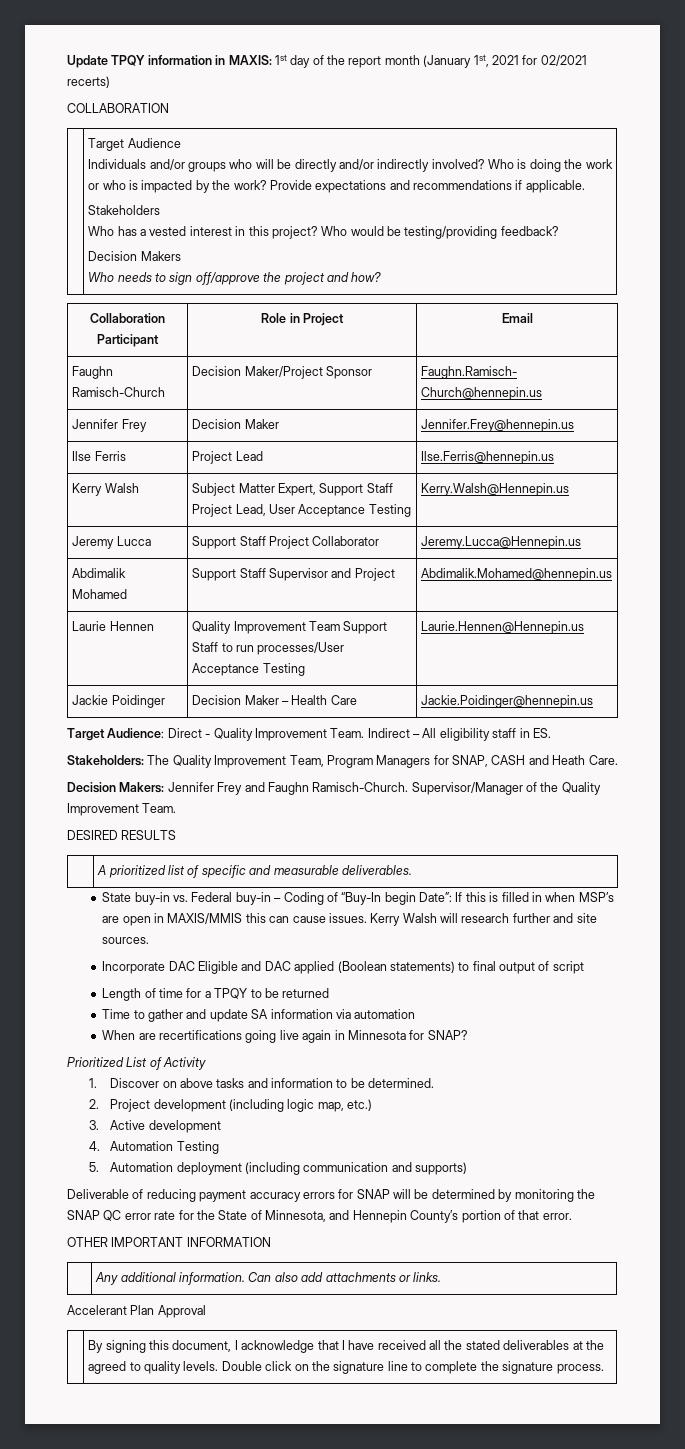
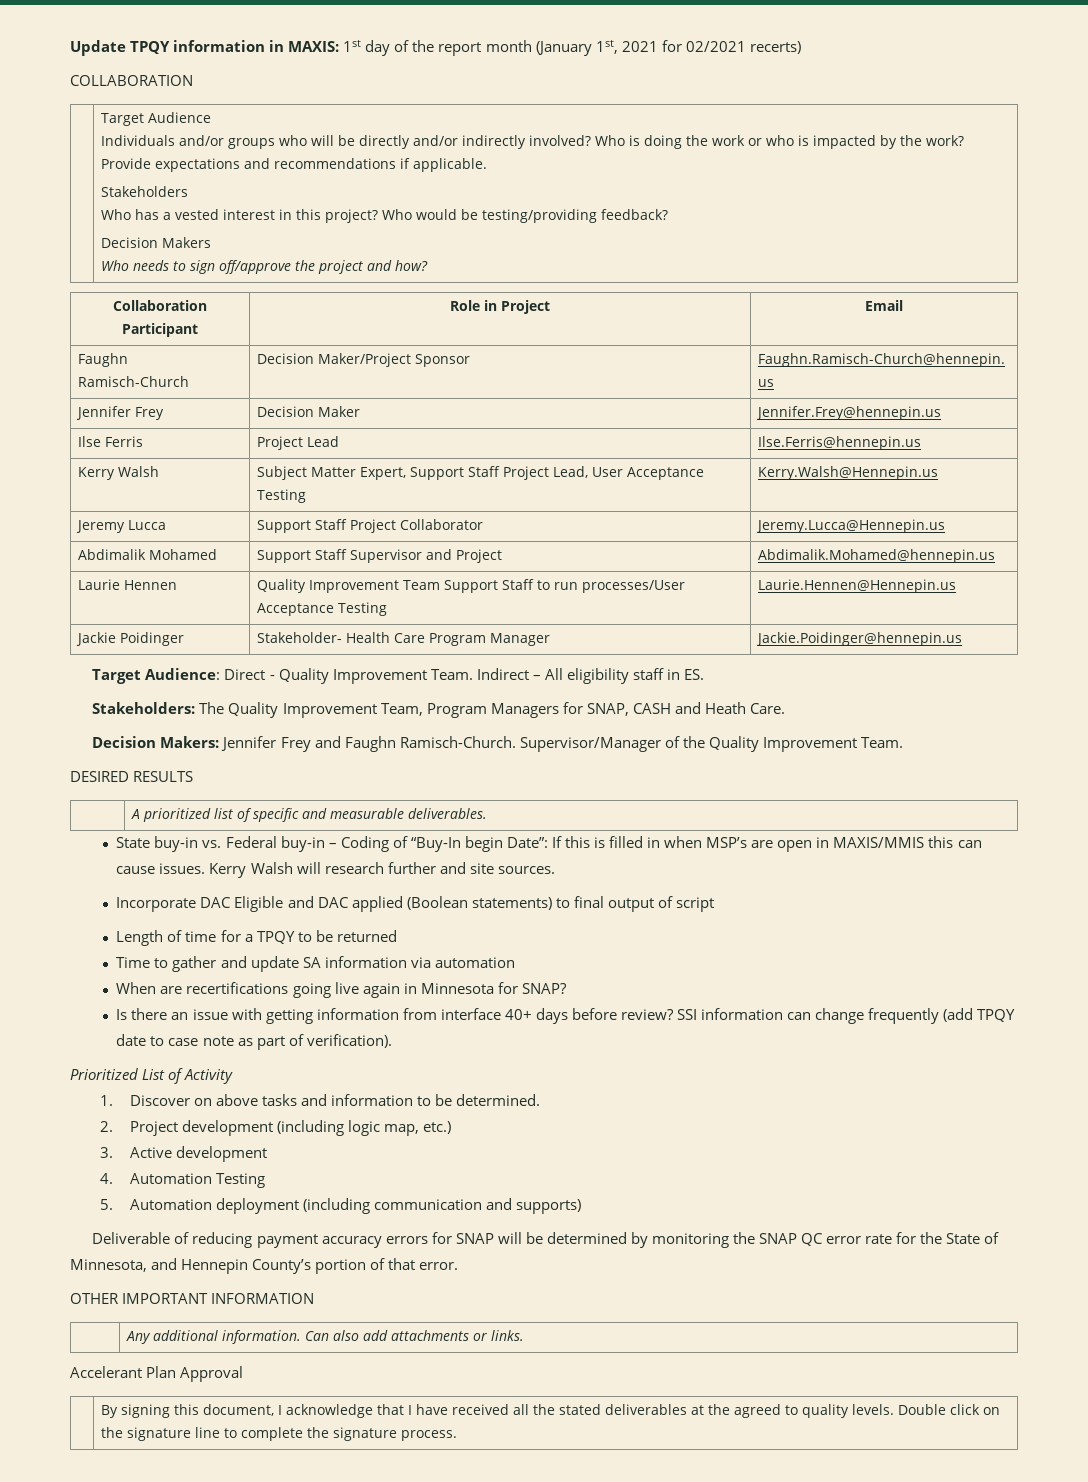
[192,695,290,705] Decision Maker – -> [256,632,342,643] Stakeholder-
(357, 700) none -> [428,633,550,646] Program Manager
(468, 1035) none -> [116,1008,1016,1024] [116,1034,392,1050] // Is there an issue with getting information from interface 40+ days before review? SSI information can change frequently (add TPQY date to case note as part of verification).

